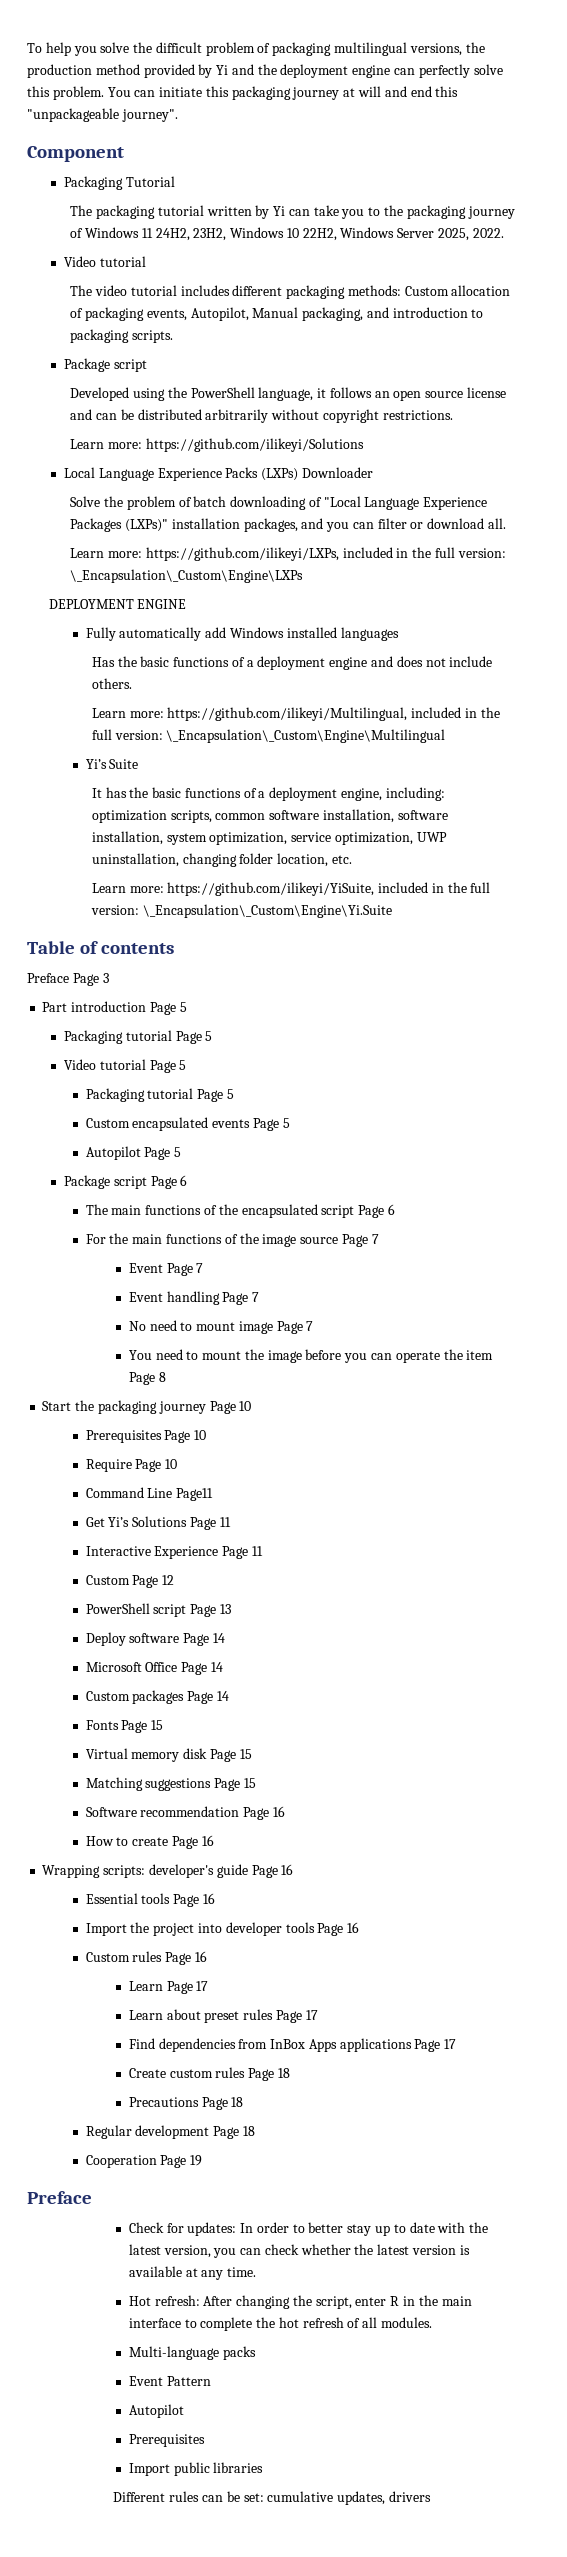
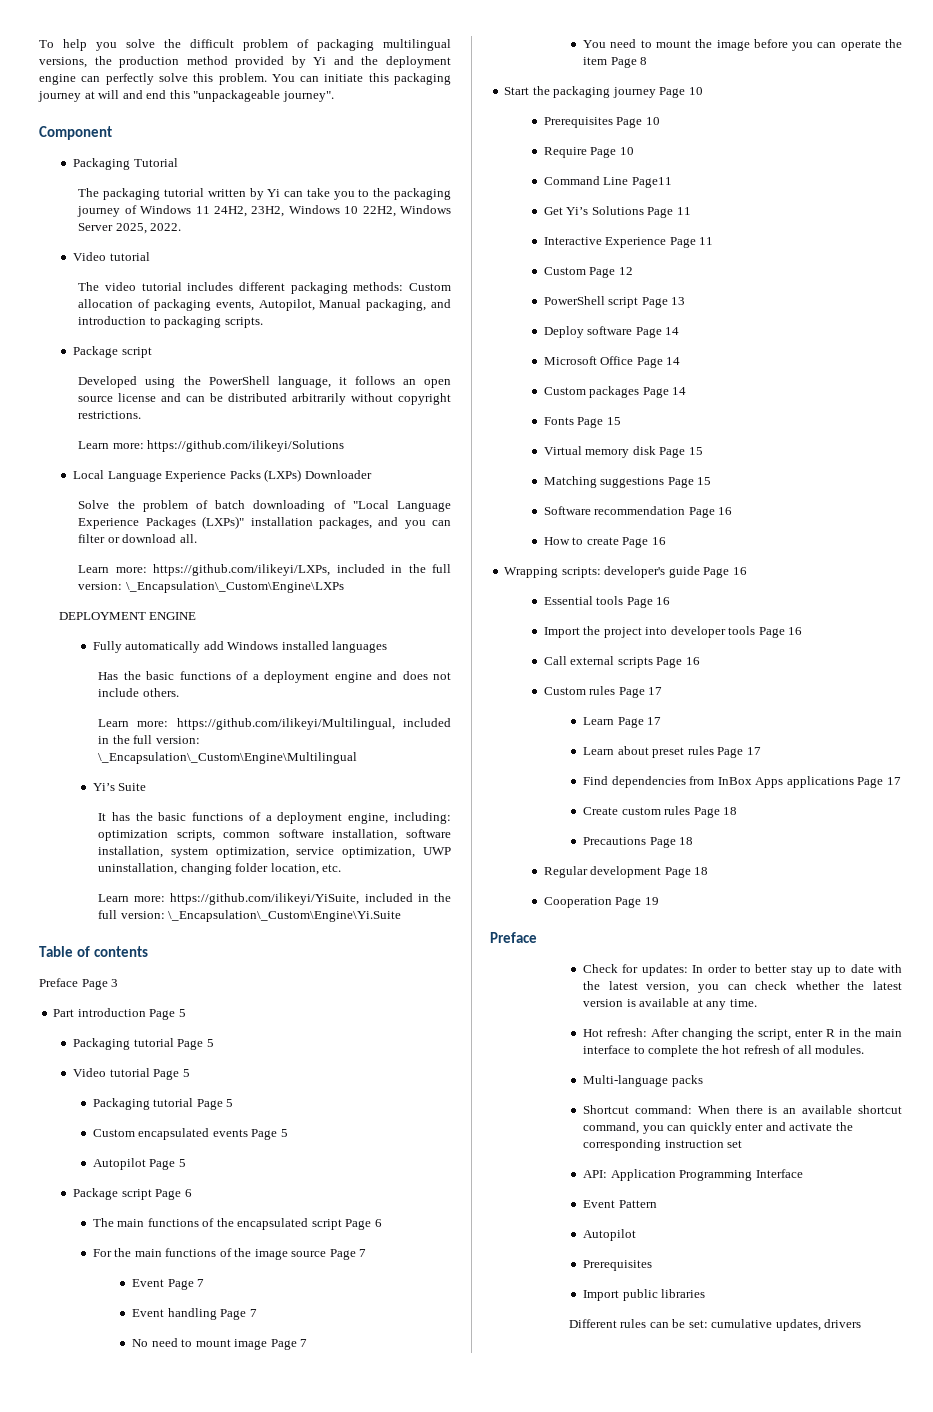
(360, 1927) none -> [543,656,700,668] // Call external scripts Page 16
[194,1951,207,1962] 16 -> [648,687,663,695] 17
(256, 2353) none -> [583,1105,902,1114] [583,1122,853,1134] [583,1139,743,1151] [583,1169,803,1181] // Shortcut command: When there is an available shortcut command, you can quickly enter and activate the corresponding instruction set // API: Application Programming Interface

